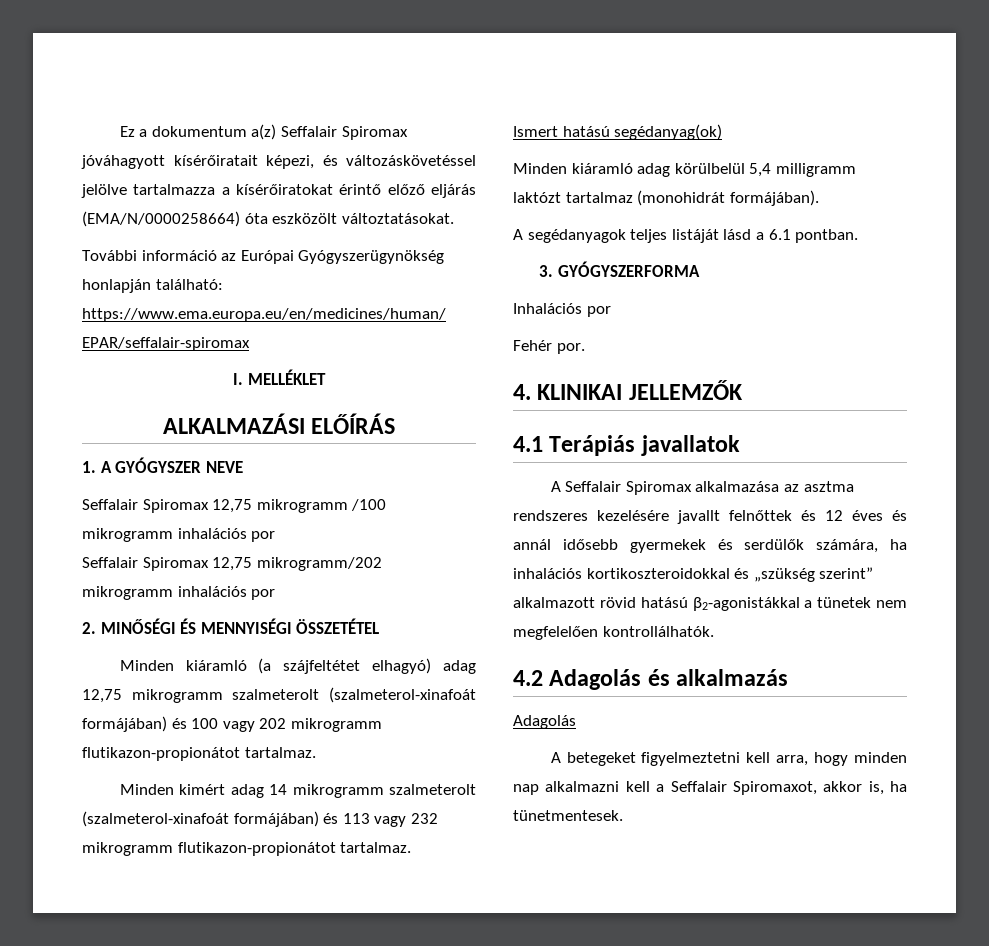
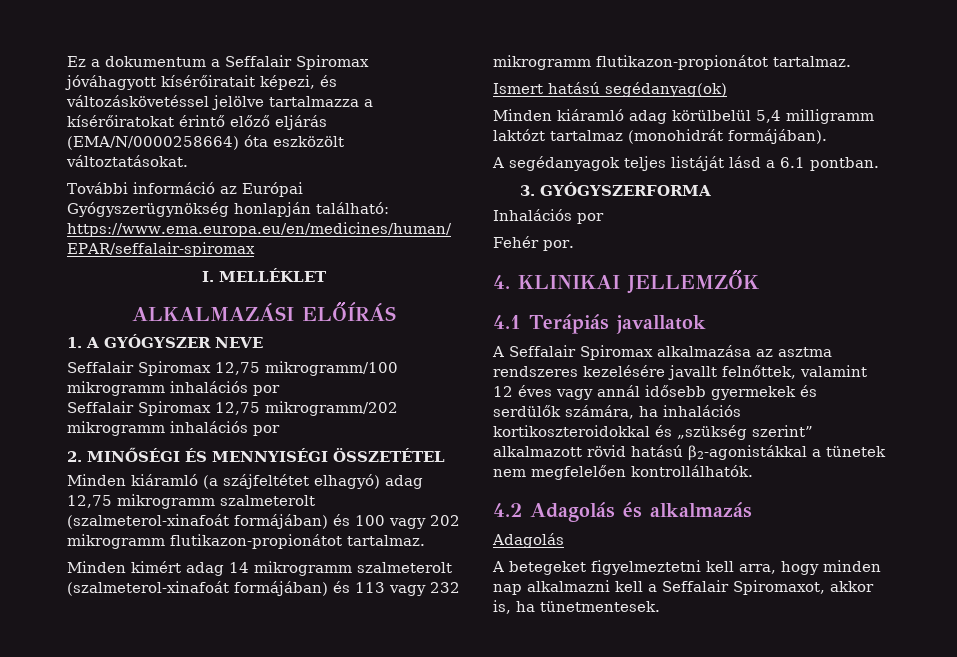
[251,124,277,140] a(z) -> [211,59,220,67] a
[256,499,387,513] mikrogramm /100 -> [265,361,398,376] mikrogramm/100
[729,510,816,521] felnőttek és -> [722,365,867,379] felnőttek, valamint
[892,510,907,521] és -> [556,389,593,400] vagy

